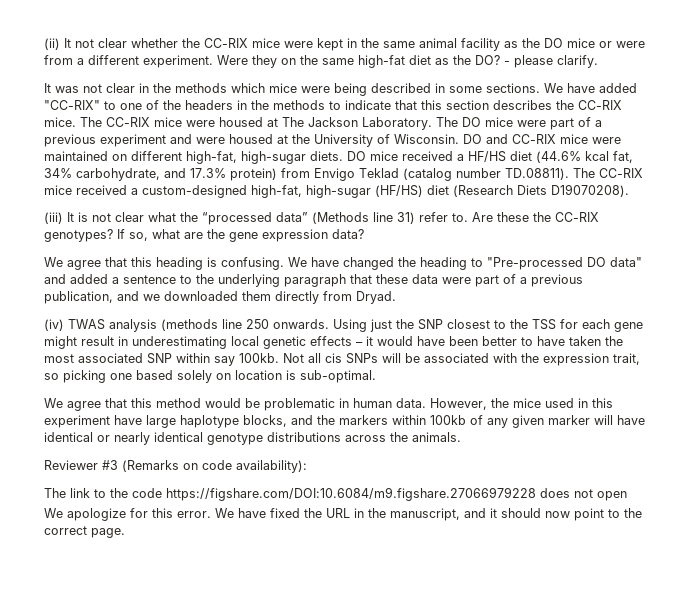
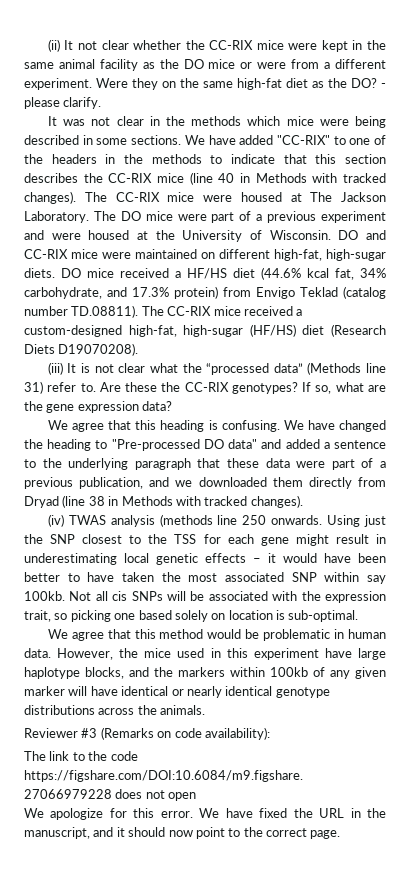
[44,117,76,127] mice. -> [157,172,386,185] [24,191,76,204] mice (line 40 in Methods with tracked changes).
[356,291,396,304] Dryad. -> [24,495,303,508] Dryad (line 38 in Methods with tracked changes).

